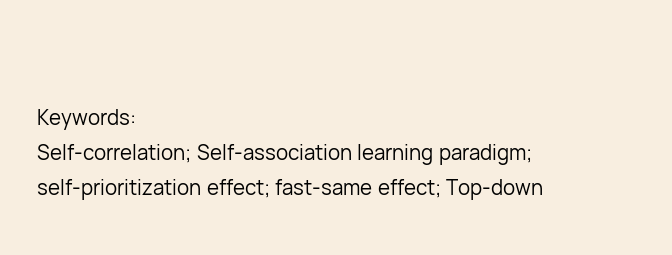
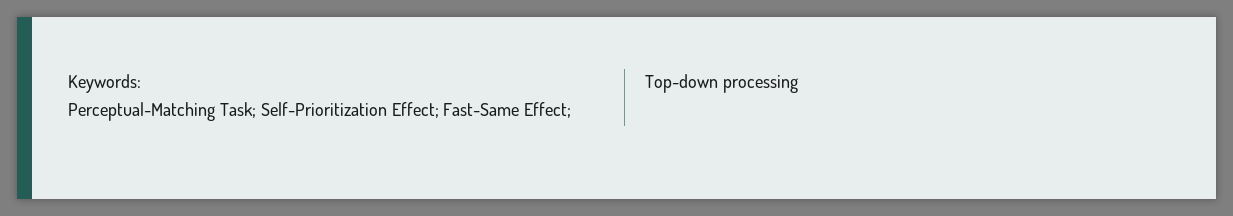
[37,144,532,165] [37,179,544,200] Self-correlation; Self-association learning paradigm; self-prioritization effect; fast-same effect; Top-down -> [68,102,572,121] [645,74,798,93] Perceptual-Matching Task; Self-Prioritization Effect; Fast-Same Effect; Top-down processing

